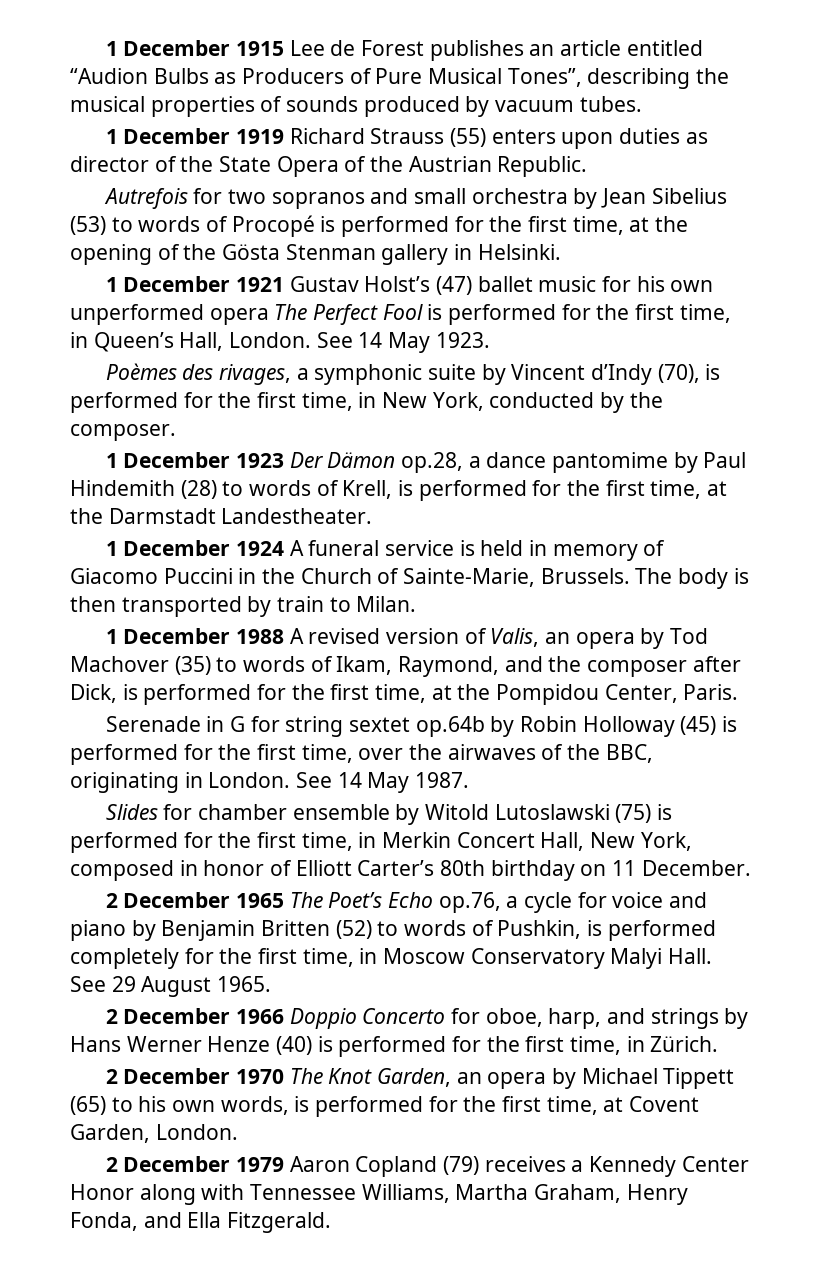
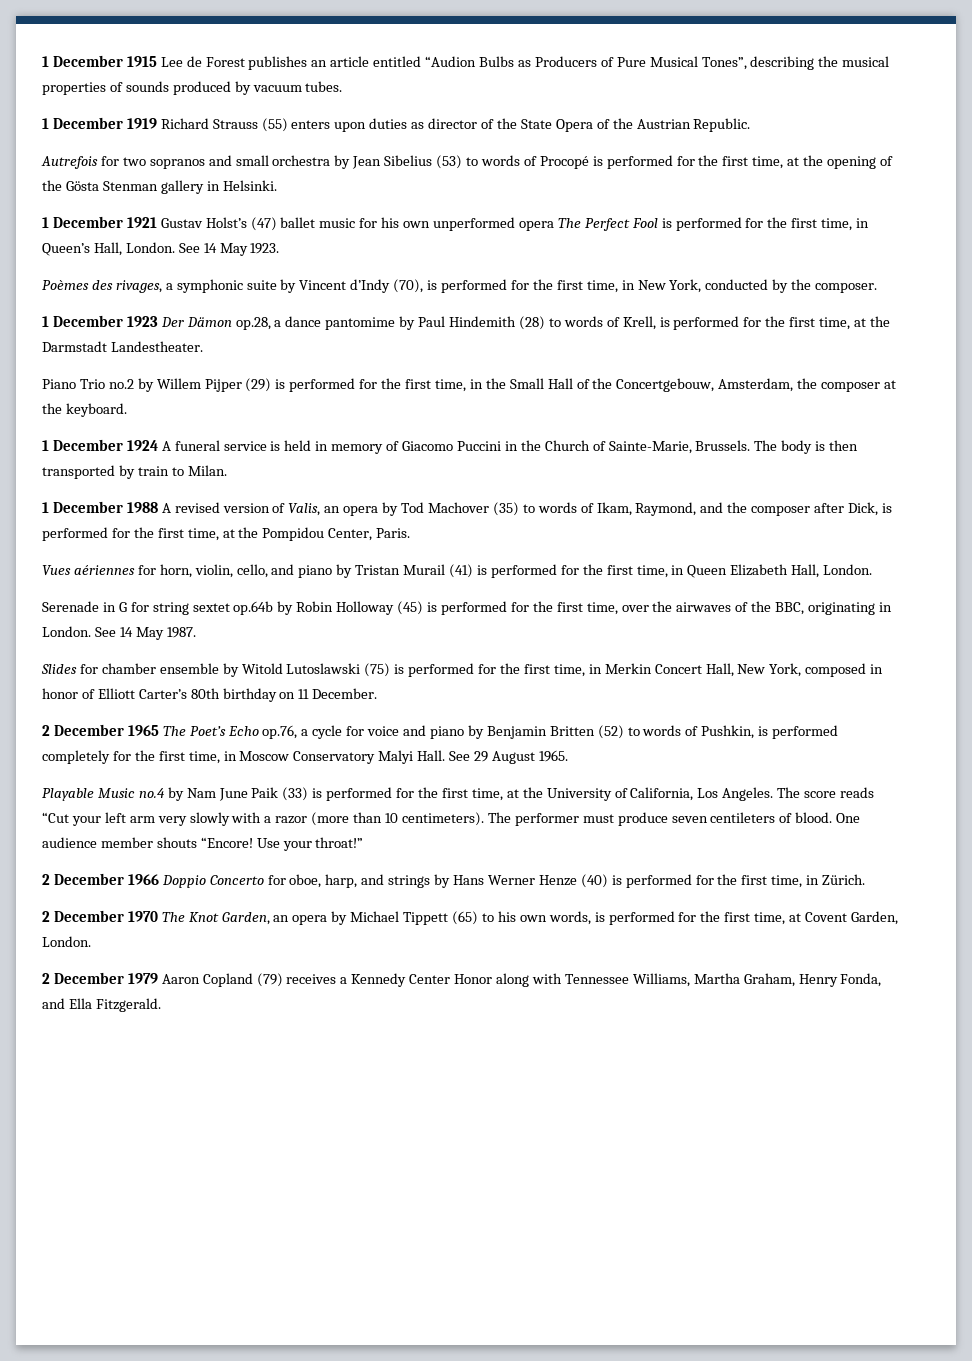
(373, 516) none -> [42,378,897,392] [42,403,127,417] // Piano Trio no.2 by Willem Pijper (29) is performed for the first time, in the Small Hall of the Concertgebouw, Amsterdam, the composer at the keyboard.
(739, 692) none -> [42,564,873,578] // Vues aériennes for horn, violin, cello, and piano by Tristan Murail (41) is performed for the first time, in Queen Elizabeth Hall, London.
(272, 984) none -> [42,787,875,801] [42,812,861,826] [42,837,364,851] // Playable Music no.4 by Nam June Paik (33) is performed for the first time, at the University of California, Los Angeles. The score reads “Cut your left arm very slowly with a razor (more than 10 centimeters). The performer must produce seven centileters of blood. One audience member shouts “Encore! Use your throat!”

